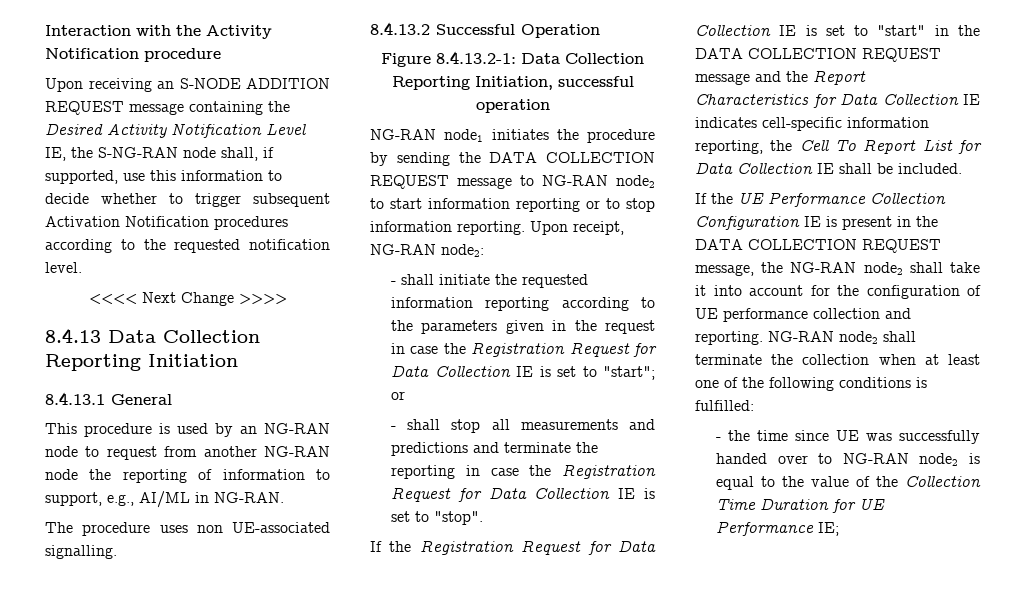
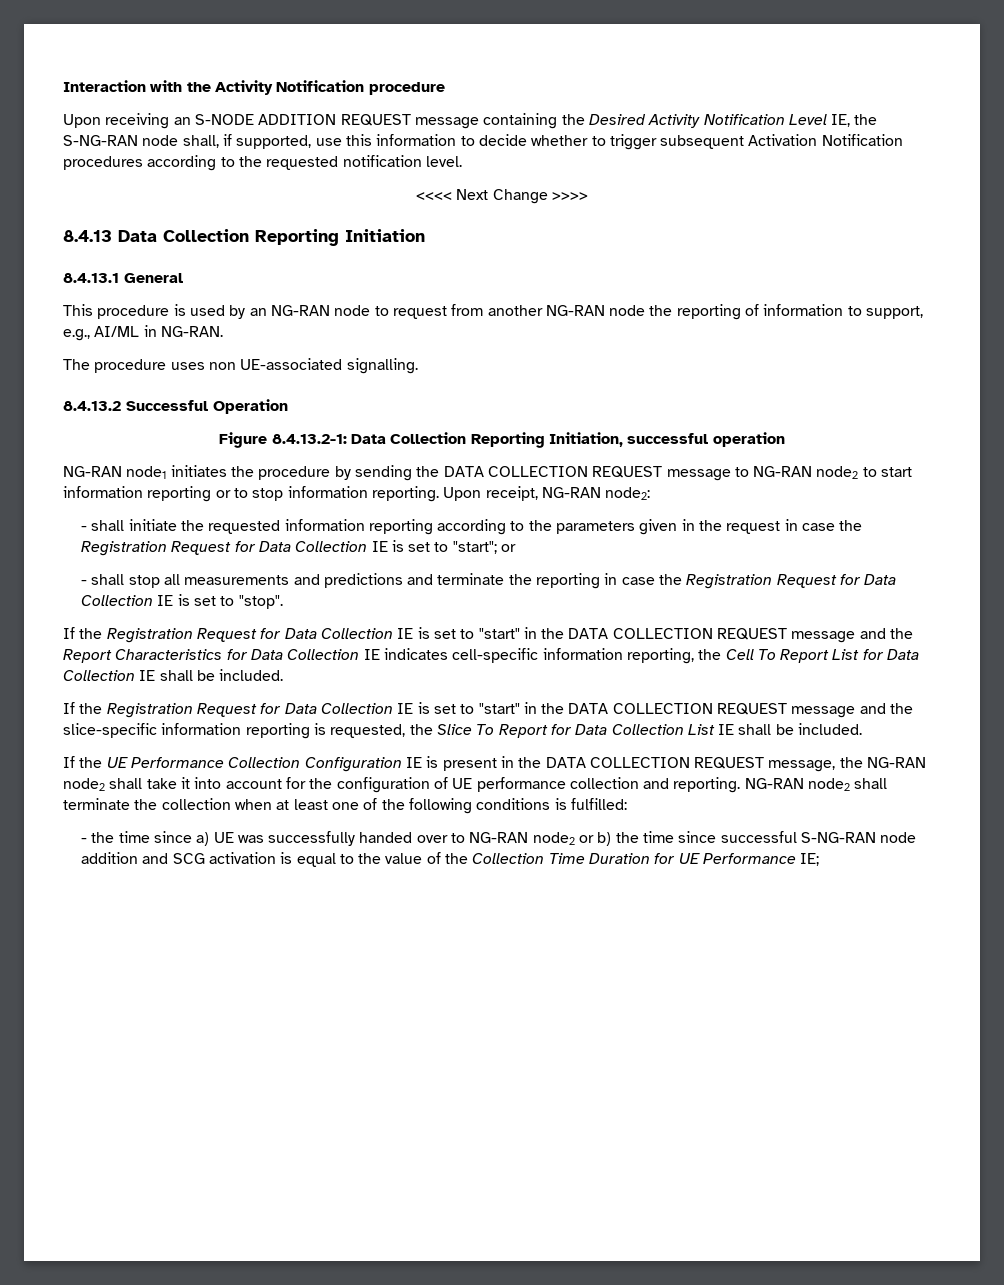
(962, 168) none -> [63,702,914,718] [63,723,863,739] // If the Registration Request for Data Collection IE is set to "start" in the DATA COLLECTION REQUEST message and the slice-specific information reporting is requested, the Slice To Report for Data Collection List IE shall be included.
(830, 435) none -> [196,832,210,846] a)
(959, 459) none -> [579,831,917,846] [80,852,276,864] or b) the time since successful S-NG-RAN node addition and SCG activation

